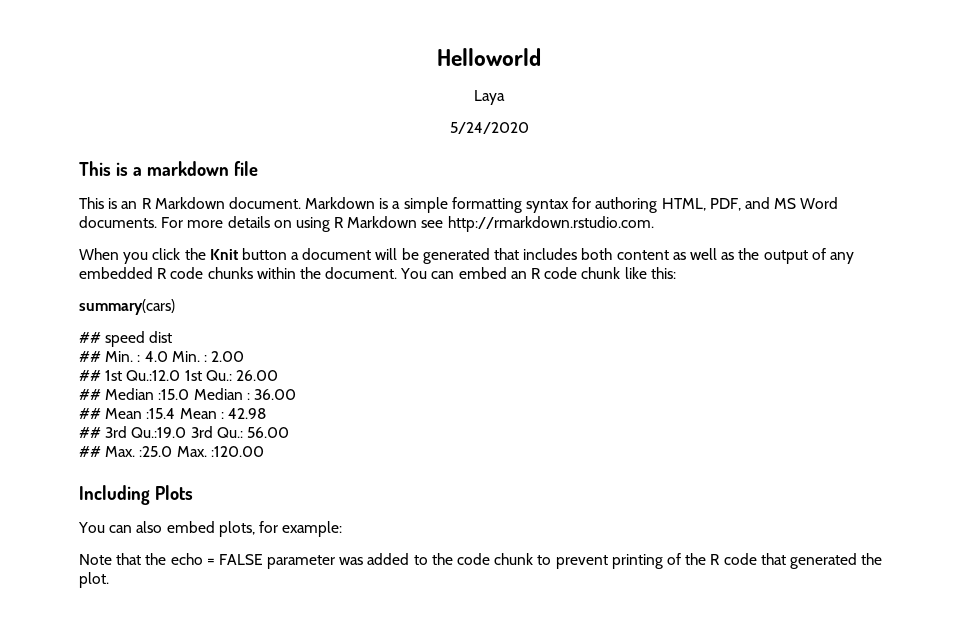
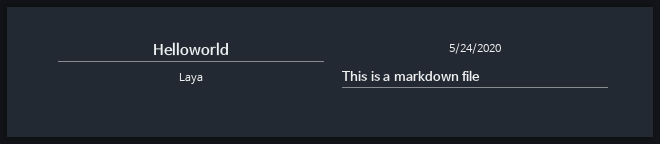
[79,197,839,213] [79,216,654,232] [79,248,854,264] [79,267,676,279] [79,299,175,315] [79,331,173,347] [79,351,245,362] [79,370,278,381] [79,388,296,400] [79,408,266,419] [79,426,289,438] [79,446,264,457] [79,485,193,505] [78,521,343,537] [79,553,883,569] [79,572,109,588] // This is an R Markdown document. Markdown is a simple formatting syntax for authoring HTML, PDF, and MS Word documents. For more details on using R Markdown see http://rmarkdown.rstudio.com. // When you click the Knit button a document will be generated that includes both content as well as the output of any embedded R code chunks within the document. You can embed an R code chunk like this: // summary(cars) // ## speed dist // ## Min. : 4.0 Min. : 2.00 // ## 1st Qu.:12.0 1st Qu.: 26.00 // ## Median :15.0 Median : 36.00 // ## Mean :15.4 Mean : 42.98 // ## 3rd Qu.:19.0 3rd Qu.: 56.00 // ## Max. :25.0 Max. :120.00 // Including Plots // You can also embed plots, for example: // Note that the echo = FALSE parameter was added to the code chunk to prevent printing of the R code that generated the plot. -> (481, 75) none

